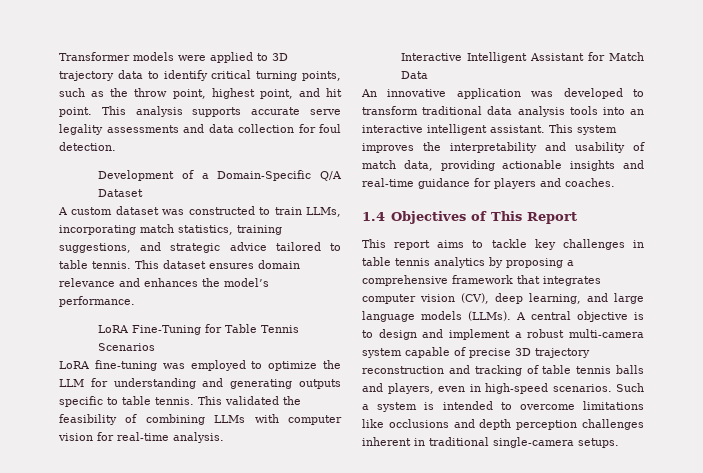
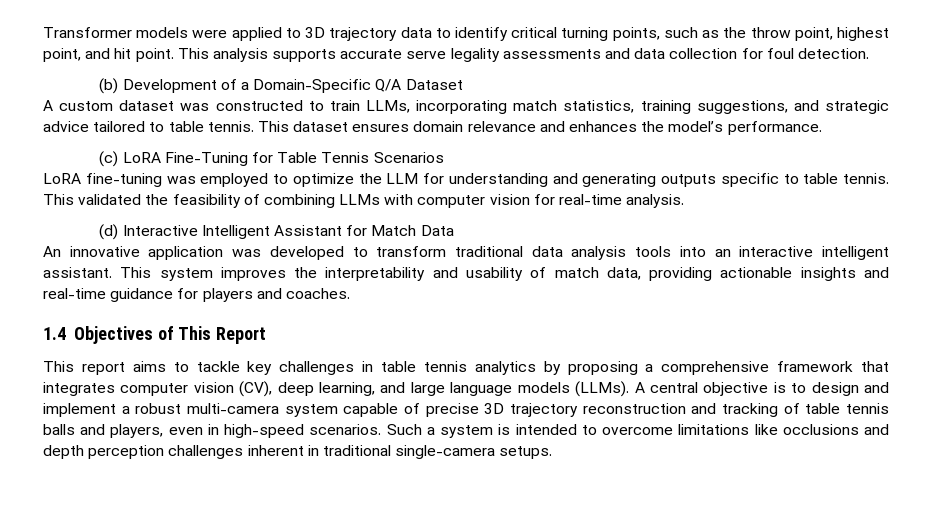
(116, 146) none -> [99,78,119,94] (b)
(135, 301) none -> [99,151,119,167] (c)
(224, 437) none -> [99,224,119,240] (d)

